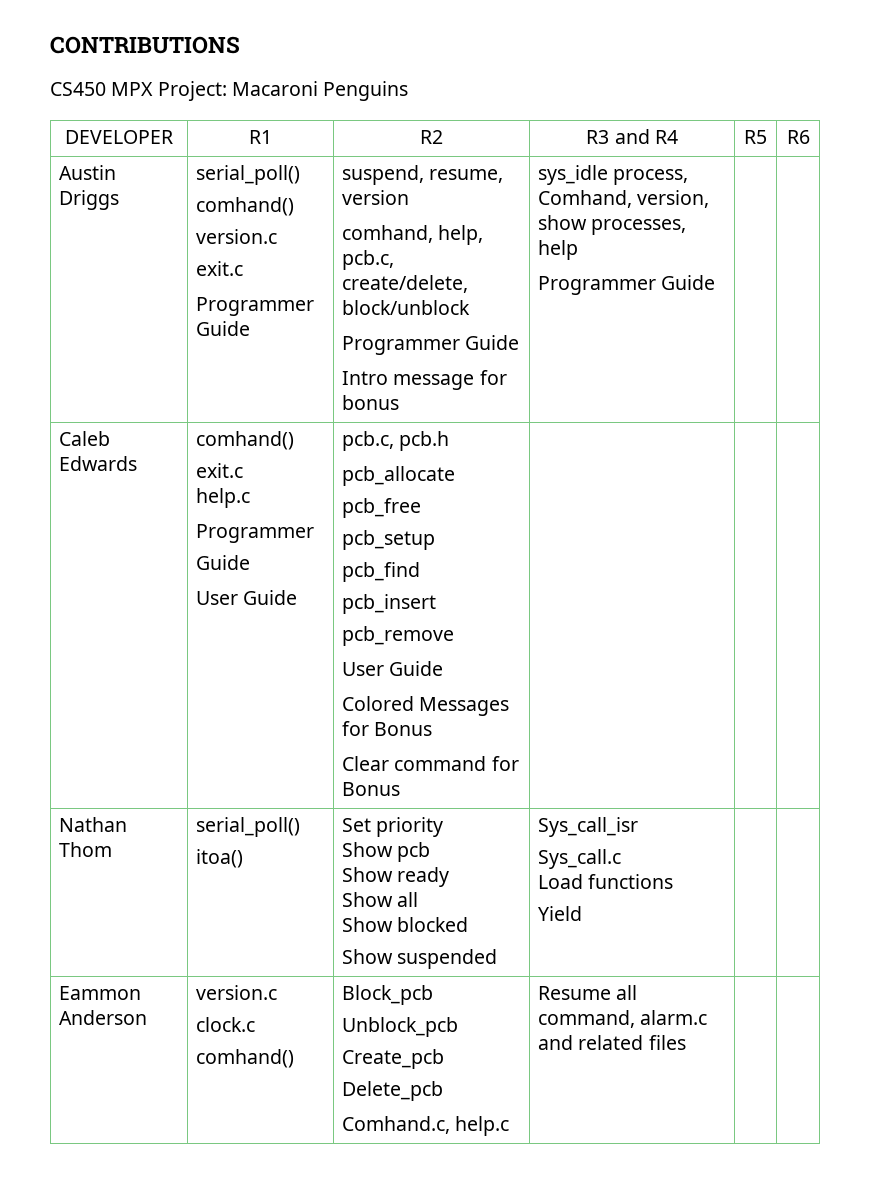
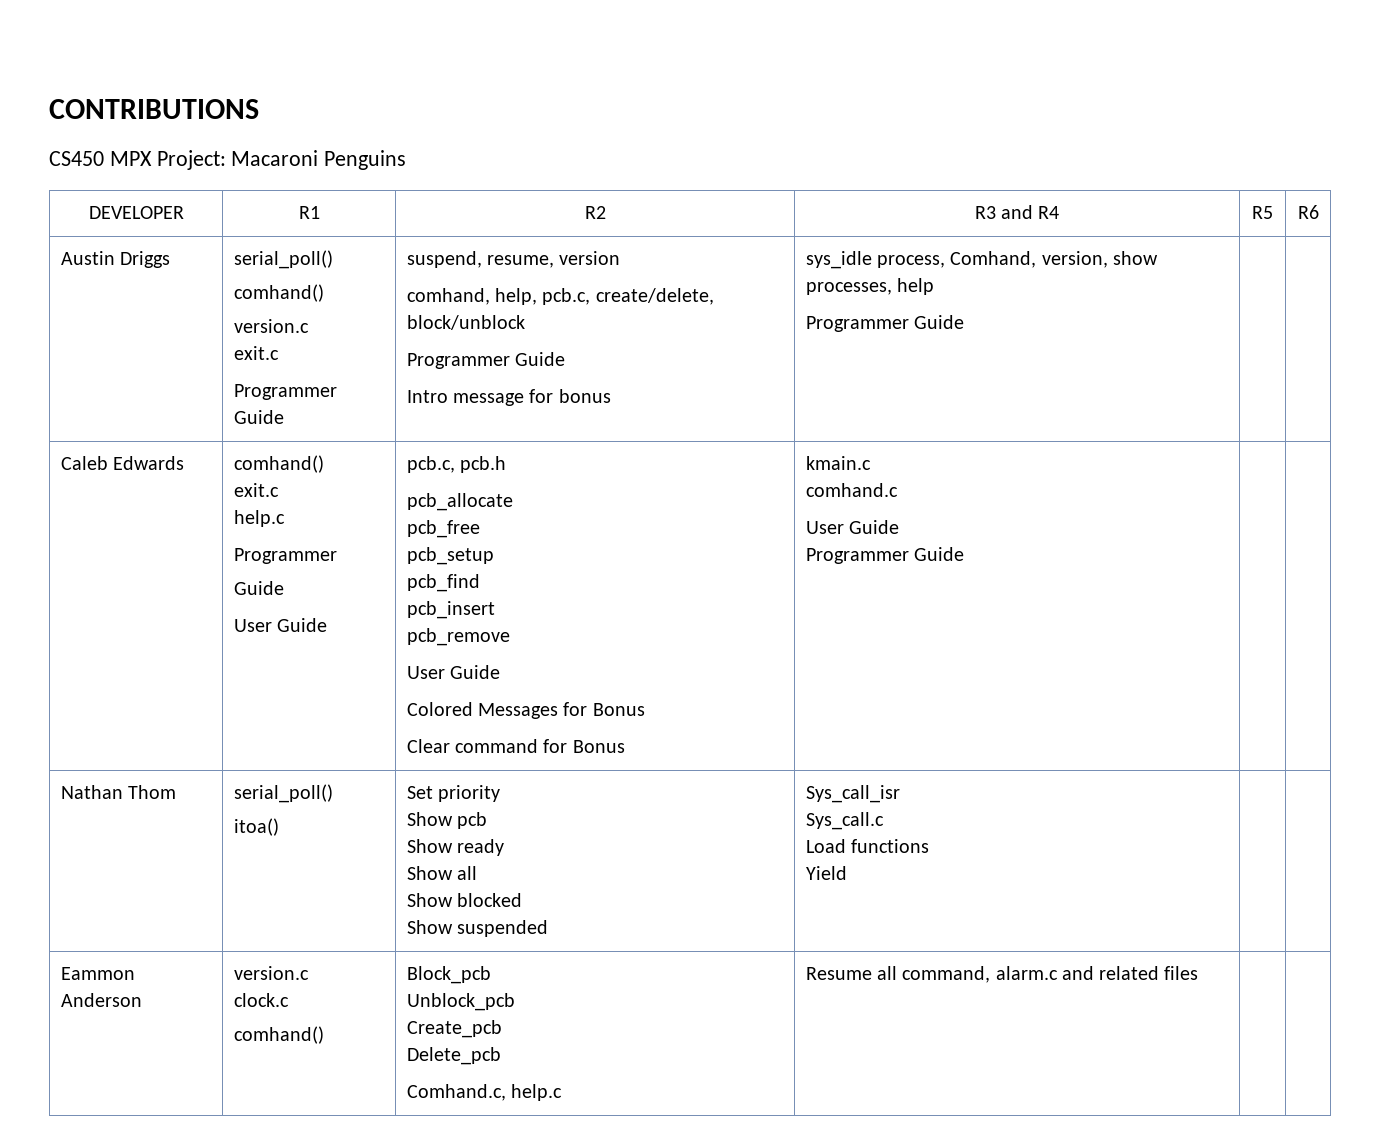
(401, 789) none -> [805,456,871,470] [805,483,898,497] [805,520,900,534] [805,547,965,564] kmain.c // comhand.c // User Guide // Programmer Guide

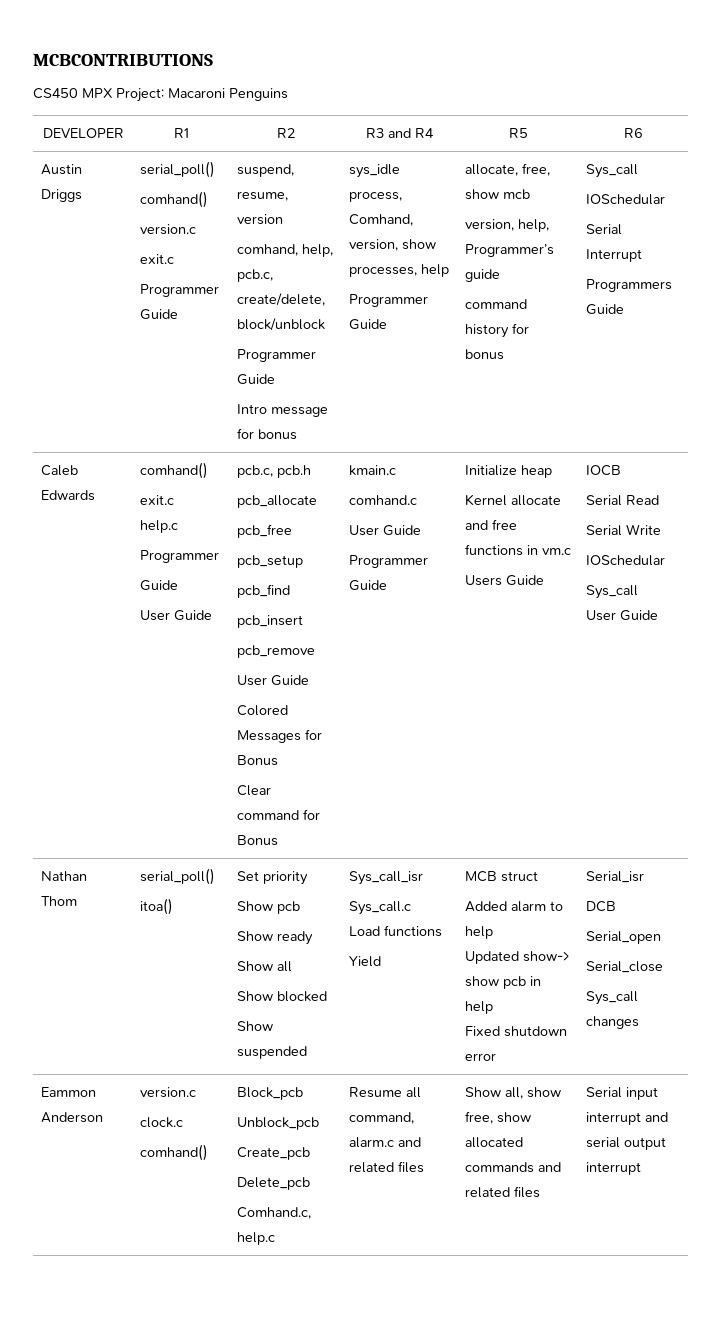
[49,99,259,119] CONTRIBUTIONS -> [33,54,213,66] MCBCONTRIBUTIONS
(965, 322) | -> [464,163,550,176] [464,189,530,200] [464,219,549,232] [464,244,554,257] [464,269,500,282] [464,299,527,309] [464,323,529,338] [464,349,504,360] [585,164,638,178] [585,194,665,205] [585,224,622,235] [585,249,642,262] [585,279,672,292] [585,304,624,315] allocate, free, show mcb // version, help, Programmer’s guide // command history for bonus | Sys_call // IOSchedular // Serial Interrupt // Programmers Guide
(965, 554) | -> [464,465,552,478] [464,494,561,506] [464,519,517,530] [464,544,571,556] [464,575,544,586] [585,465,621,476] [585,495,659,506] [585,524,661,536] [585,555,665,566] [585,585,638,599] [585,610,658,621] Initialize heap // Kernel allocate and free functions in vm.c // Users Guide | IOCB // Serial Read // Serial Write // IOSchedular // Sys_call // User Guide
(847, 873) | -> [464,871,538,882] [464,901,563,912] [464,926,493,939] [464,951,569,964] [464,976,541,989] [464,1001,493,1014] [464,1026,567,1037] [464,1053,496,1061] [585,871,644,883] [585,901,616,912] [585,931,661,944] [585,961,663,973] [585,991,638,1005] [585,1016,639,1029] MCB struct // Added alarm to help // Updated show-> show pcb in help // Fixed shutdown error | Serial_isr // DCB // Serial_open // Serial_close // Sys_call changes
(1199, 973) | -> [464,1087,561,1099] [464,1111,531,1124] [464,1137,523,1148] [464,1162,561,1173] [464,1186,540,1198] [585,1087,658,1100] [585,1112,668,1125] [585,1137,666,1150] [585,1162,641,1175] Show all, show free, show allocated commands and related files | Serial input interrupt and serial output interrupt

